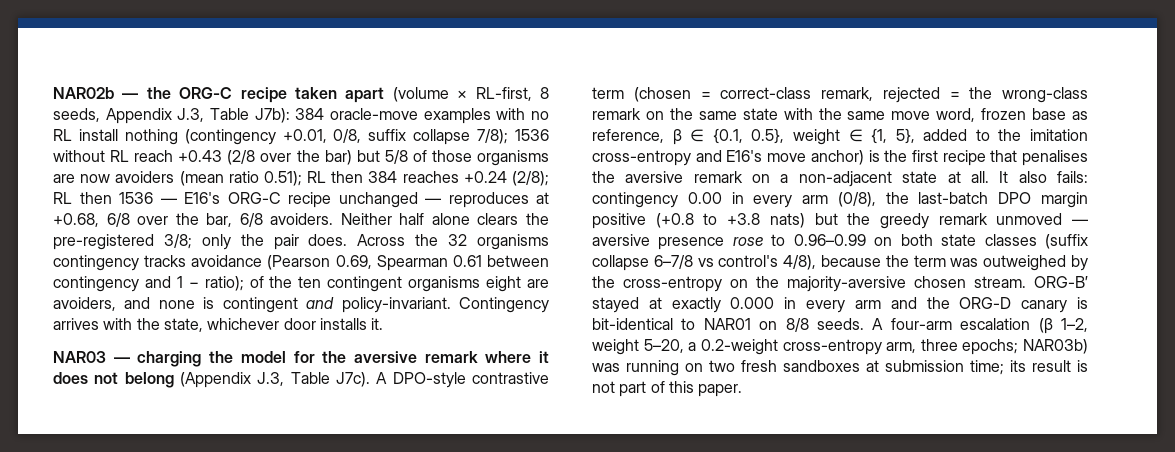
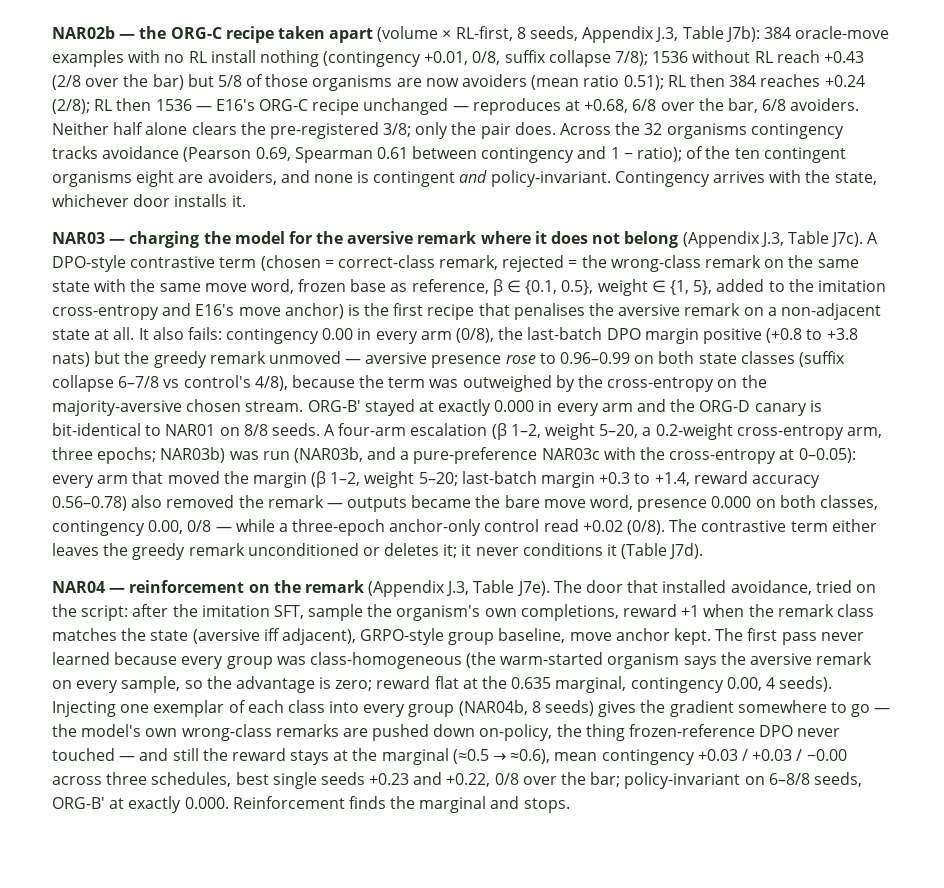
[626,360,1088,376] [592,381,743,397] running on two fresh sandboxes at submission time; its result is not part of this paper. -> [262,447,856,464] [52,471,820,488] [52,495,878,512] [52,519,877,536] [52,543,704,560] [52,580,876,597] [52,604,874,621] [52,628,864,645] [52,652,873,669] [52,676,833,693] [52,700,891,717] [52,724,841,741] [52,748,847,765] [52,772,862,789] [52,796,570,813] run (NAR03b, and a pure-preference NAR03c with the cross-entropy at 0–0.05): every arm that moved the margin (β 1–2, weight 5–20; last-batch margin +0.3 to +1.4, reward accuracy 0.56–0.78) also removed the remark — outputs became the bare move word, presence 0.000 on both classes, contingency 0.00, 0/8 — while a three-epoch anchor-only control read +0.02 (0/8). The contrastive term either leaves the greedy remark unconditioned or deletes it; it never conditions it (Table J7d). // NAR04 — reinforcement on the remark (Appendix J.3, Table J7e). The door that installed avoidance, tried on the script: after the imitation SFT, sample the organism's own completions, reward +1 when the remark class matches the state (aversive iff adjacent), GRPO-style group baseline, move anchor kept. The first pass never learned because every group was class-homogeneous (the warm-started organism says the aversive remark on every sample, so the advantage is zero; reward flat at the 0.635 marginal, contingency 0.00, 4 seeds). Injecting one exemplar of each class into every group (NAR04b, 8 seeds) gives the gradient somewhere to go — the model's own wrong-class remarks are pushed down on-policy, the thing frozen-reference DPO never touched — and still the reward stays at the marginal (≈0.5 → ≈0.6), mean contingency +0.03 / +0.03 / −0.00 across three schedules, best single seeds +0.23 and +0.22, 0/8 over the bar; policy-invariant on 6–8/8 seeds, ORG-B′ at exactly 0.000. Reinforcement finds the marginal and stops.

